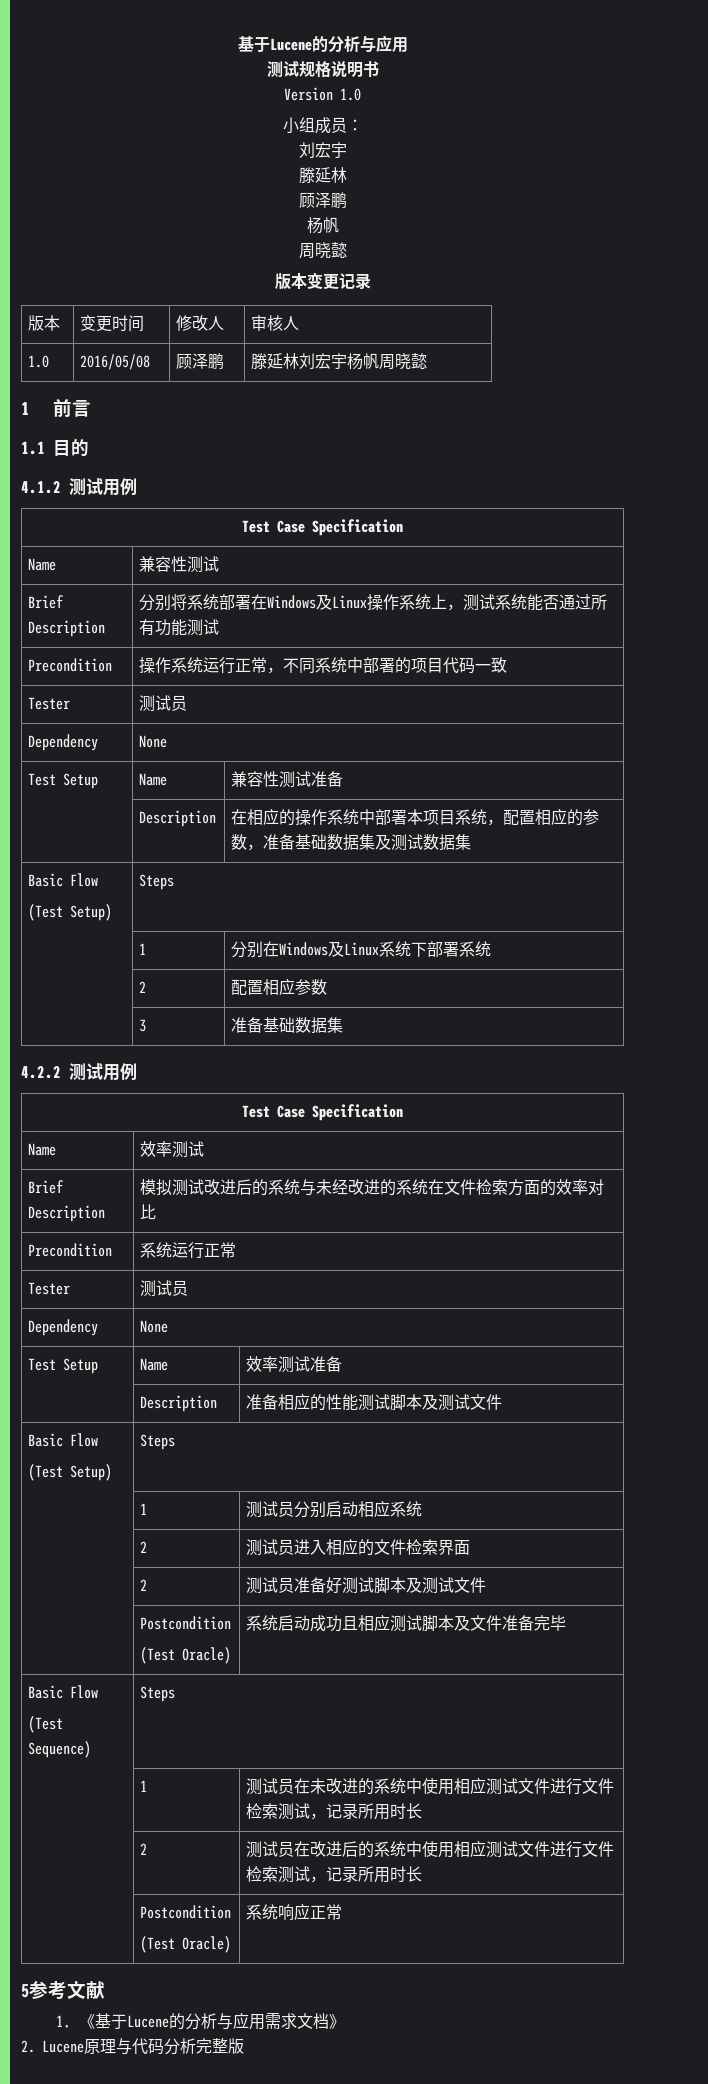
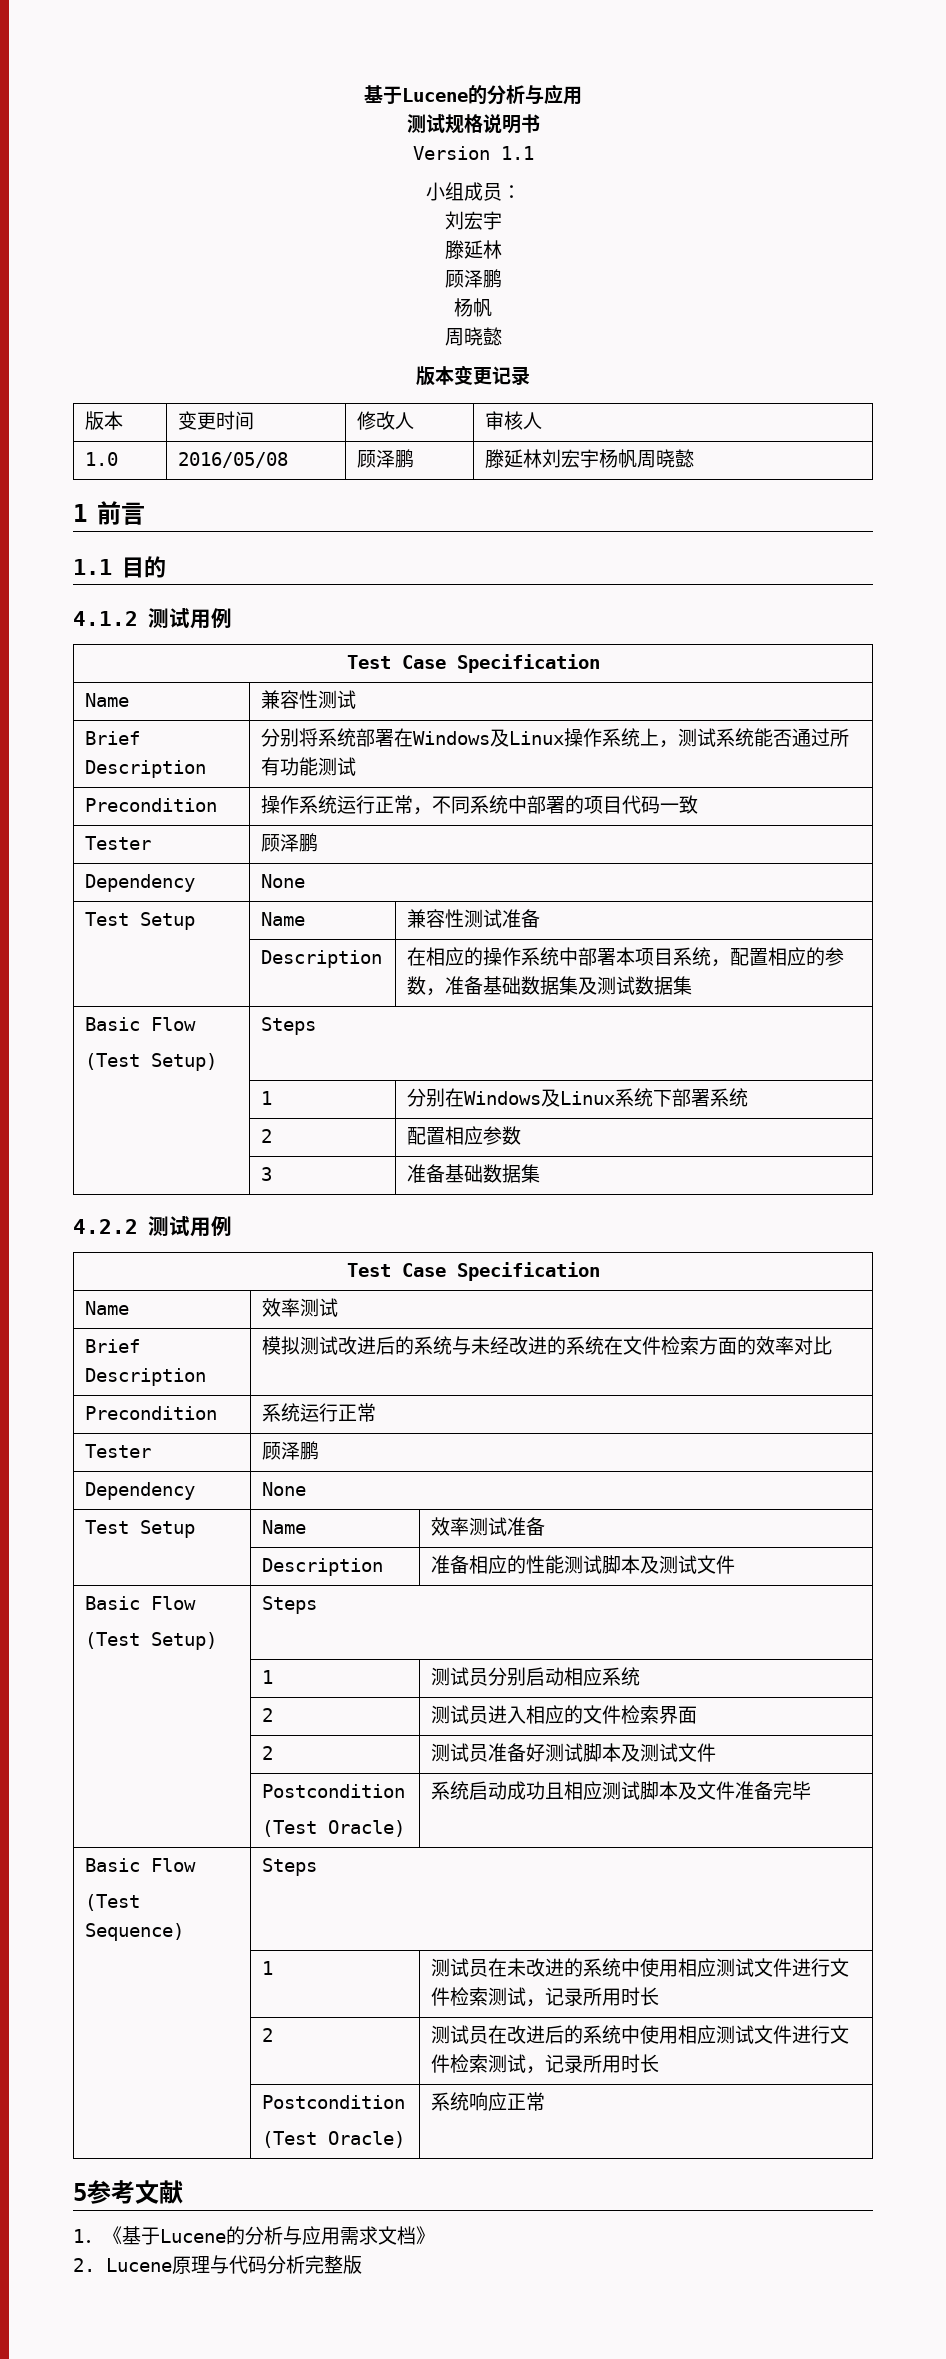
[340,88,361,101] 1.0 -> [500,146,534,160] 1.1
[139,695,188,712] 测试员 -> [261,833,319,852] 顾泽鹏
[140,1280,189,1297] 测试员 -> [262,1441,320,1460] 顾泽鹏

